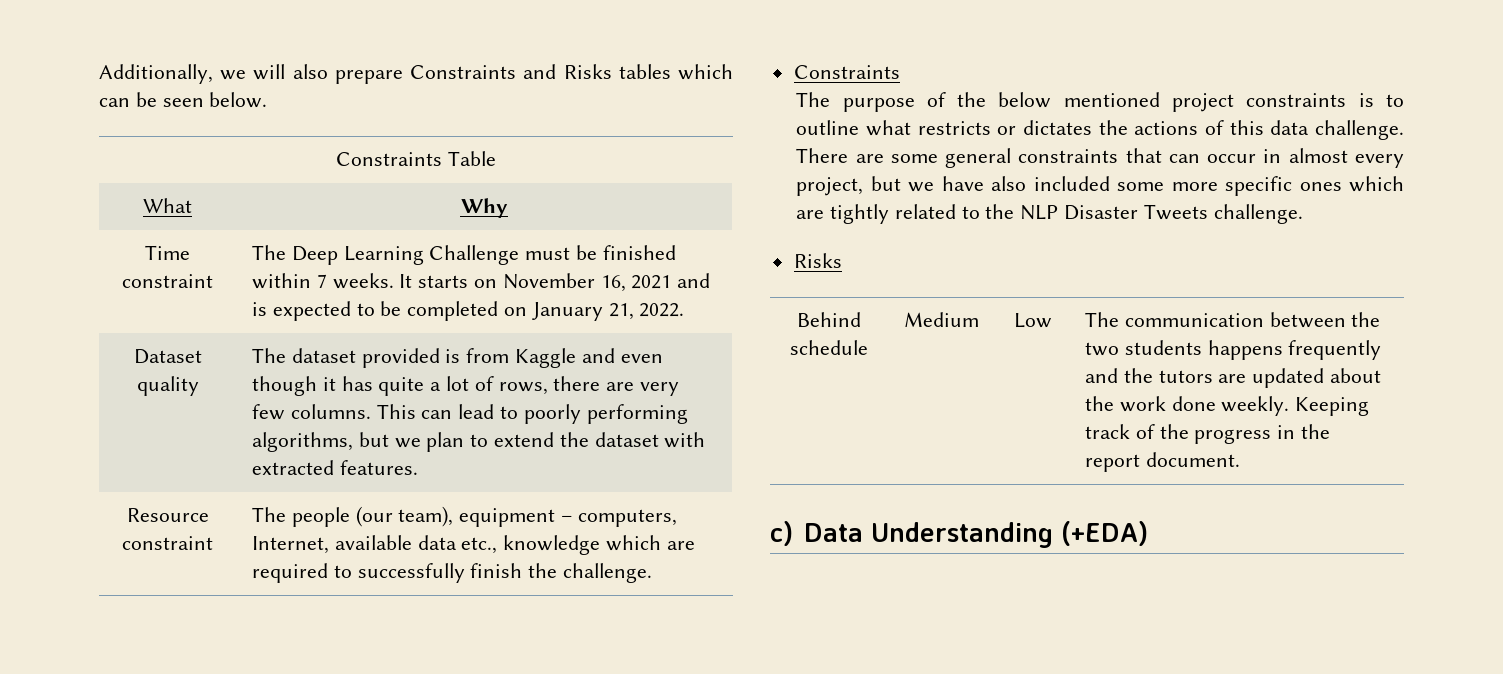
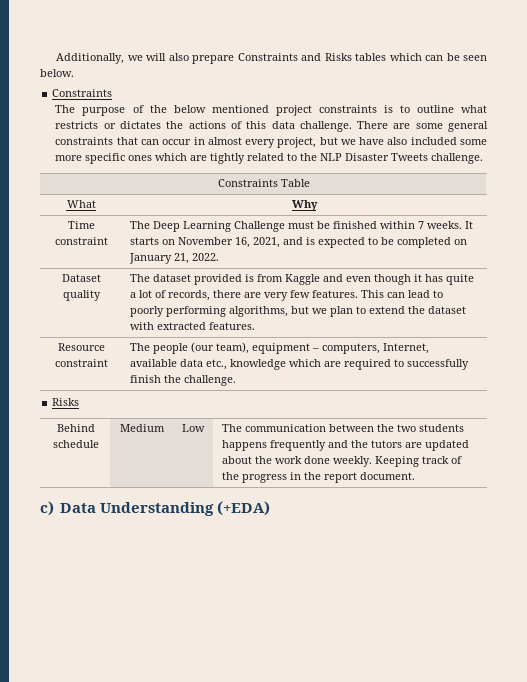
[336,151,496,166] [143,198,192,213] [460,198,508,218] [145,245,190,260] [122,274,213,288] [251,245,676,265] [251,273,711,292] [251,301,685,321] [133,349,202,364] [136,376,199,396] [251,348,663,368] [251,376,679,396] [251,404,688,424] [251,432,706,452] [251,460,418,475] [126,508,209,522] [122,536,213,550] [251,506,677,527] [251,535,695,555] [251,563,652,583] // Constraints Table // What | Why // Time constraint | The Deep Learning Challenge must be finished within 7 weeks. It starts on November 16, 2021 and is expected to be completed on January 21, 2022. // Dataset quality | The dataset provided is from Kaggle and even though it has quite a lot of rows, there are very few columns. This can lead to poorly performing algorithms, but we plan to extend the dataset with extracted features. // Resource constraint | The people (our team), equipment – computers, Internet, available data etc., knowledge which are required to successfully finish the challenge. -> (74, 73) none
(1303, 214) none -> [217,179,310,187] [66,200,96,208] [291,200,318,211] [67,221,95,229] [54,237,108,245] [129,221,473,232] [129,237,467,248] [128,253,219,264] [61,274,101,282] [62,290,101,301] [129,274,474,285] [129,290,443,301] [129,306,466,317] [129,322,255,330] [57,343,105,351] [54,359,108,367] [129,342,429,354] [129,359,469,370] [129,375,236,386] // Constraints Table // What | Why // Time constraint | The Deep Learning Challenge must be finished within 7 weeks. It starts on November 16, 2021, and is expected to be completed on January 21, 2022. // Dataset quality | The dataset provided is from Kaggle and even though it has quite a lot of records, there are very few features. This can lead to poorly performing algorithms, but we plan to extend the dataset with extracted features. // Resource constraint | The people (our team), equipment – computers, Internet, available data etc., knowledge which are required to successfully finish the challenge.

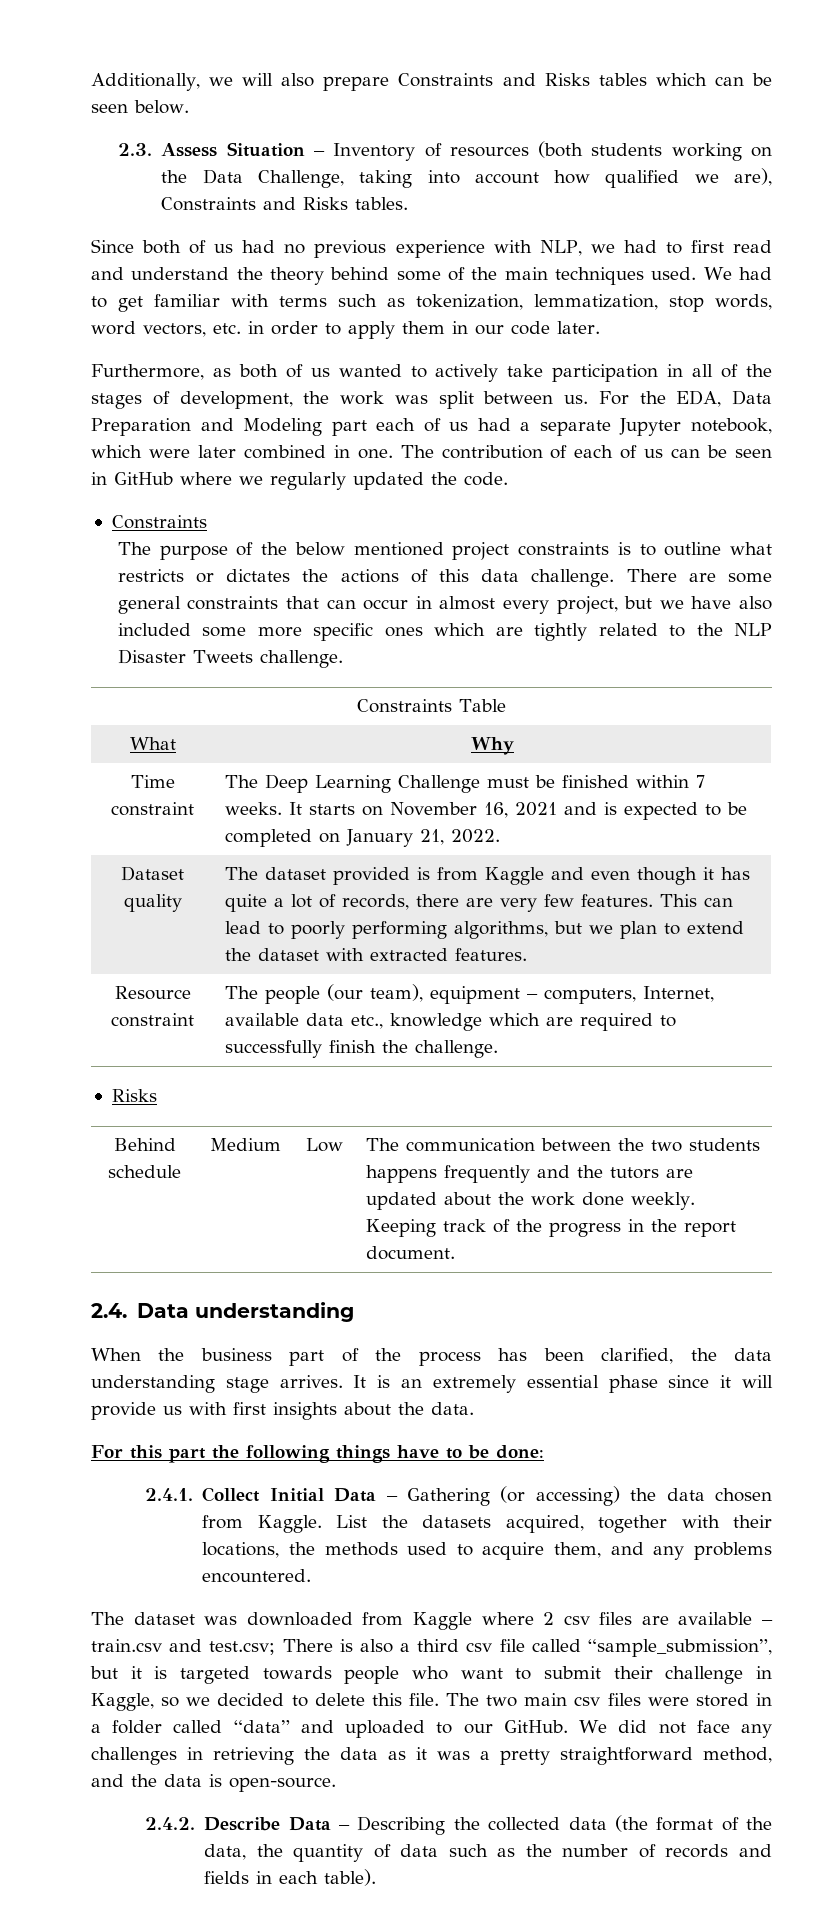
(74, 73) none -> [117,141,772,161] [161,168,772,188] [161,197,409,211] [91,239,772,258] [91,267,772,285] [91,294,772,312] [91,321,600,339] [91,364,772,382] [91,390,772,409] [91,418,772,436] [91,445,773,459] [91,472,508,490] // 2.3. Assess Situation – Inventory of resources (both students working on the Data Challenge, taking into account how qualified we are), Constraints and Risks tables. // Since both of us had no previous experience with NLP, we had to first read and understand the theory behind some of the main techniques used. We had to get familiar with terms such as tokenization, lemmatization, stop words, word vectors, etc. in order to apply them in our code later. // Furthermore, as both of us wanted to actively take participation in all of the stages of development, the work was split between us. For the EDA, Data Preparation and Modeling part each of us had a separate Jupyter notebook, which were later combined in one. The contribution of each of us can be seen in GitHub where we regularly updated the code.
[252,237,280,248] 2021, -> [514,802,557,816] 2021
[40,501,270,516] c) Data Understanding (+EDA) -> [91,1302,354,1322] [91,1348,772,1366] [91,1375,774,1393] [91,1402,474,1420] [91,1445,544,1463] [144,1486,772,1506] [202,1515,772,1533] [202,1542,773,1560] [202,1569,312,1583] [91,1612,773,1630] [91,1639,772,1657] [90,1666,772,1684] [91,1693,772,1711] [91,1720,773,1738] [91,1747,772,1765] [91,1774,336,1792] [144,1815,772,1835] [204,1844,772,1862] [204,1869,377,1886] 2.4. Data understanding // When the business part of the process has been clarified, the data understanding stage arrives. It is an extremely essential phase since it will provide us with first insights about the data. // For this part the following things have to be done: // 2.4.1. Collect Initial Data – Gathering (or accessing) the data chosen from Kaggle. List the datasets acquired, together with their locations, the methods used to acquire them, and any problems encountered. // The dataset was downloaded from Kaggle where 2 csv files are available – train.csv and test.csv; There is also a third csv file called “sample_submission”, but it is targeted towards people who want to submit their challenge in Kaggle, so we decided to delete this file. The two main csv files were stored in a folder called “data” and uploaded to our GitHub. We did not face any challenges in retrieving the data as it was a pretty straightforward method, and the data is open-source. // 2.4.2. Describe Data – Describing the collected data (the format of the data, the quantity of data such as the number of records and fields in each table).

